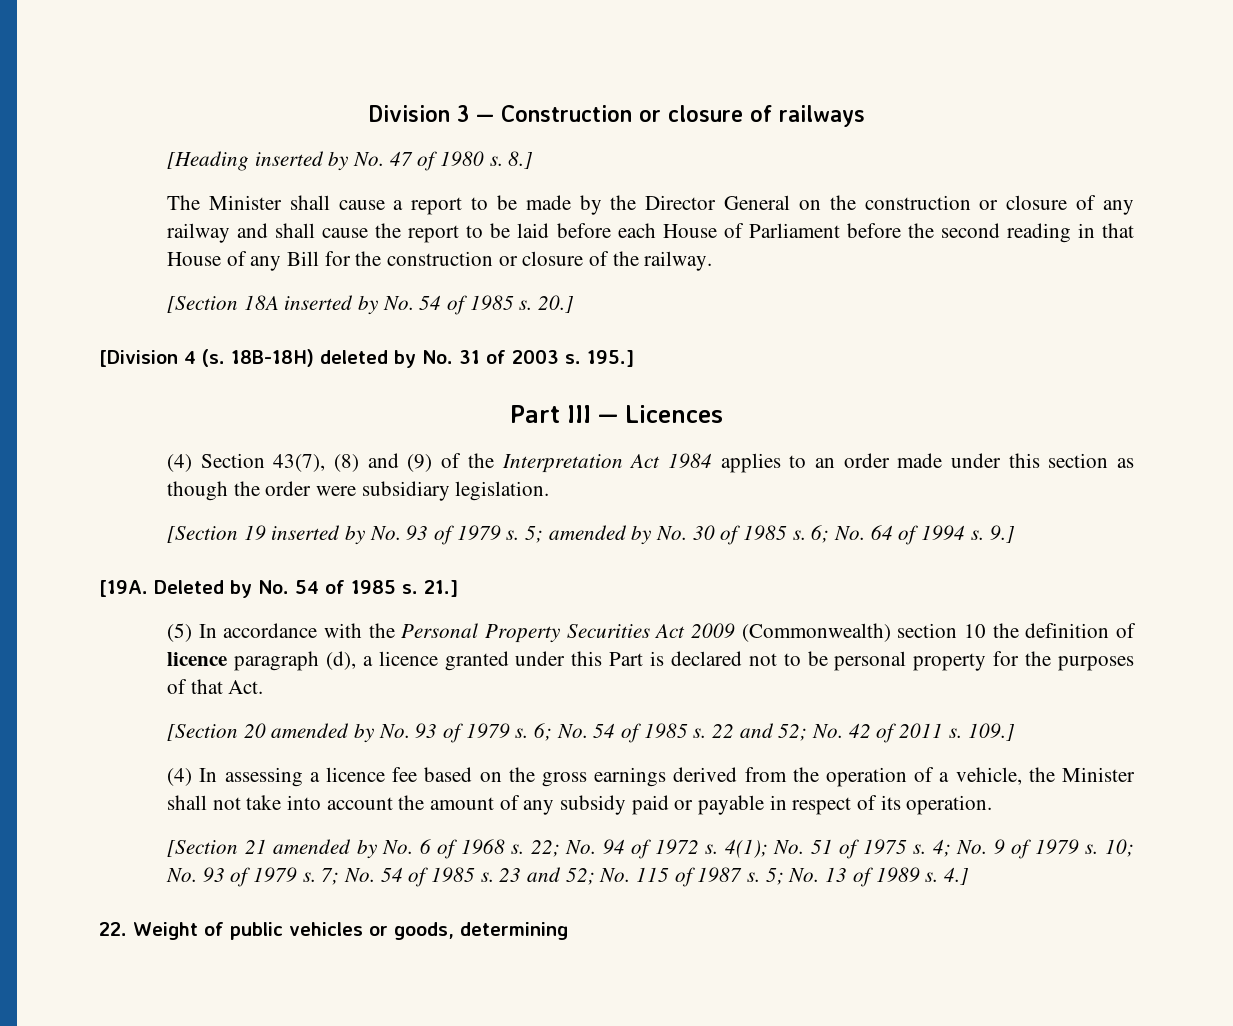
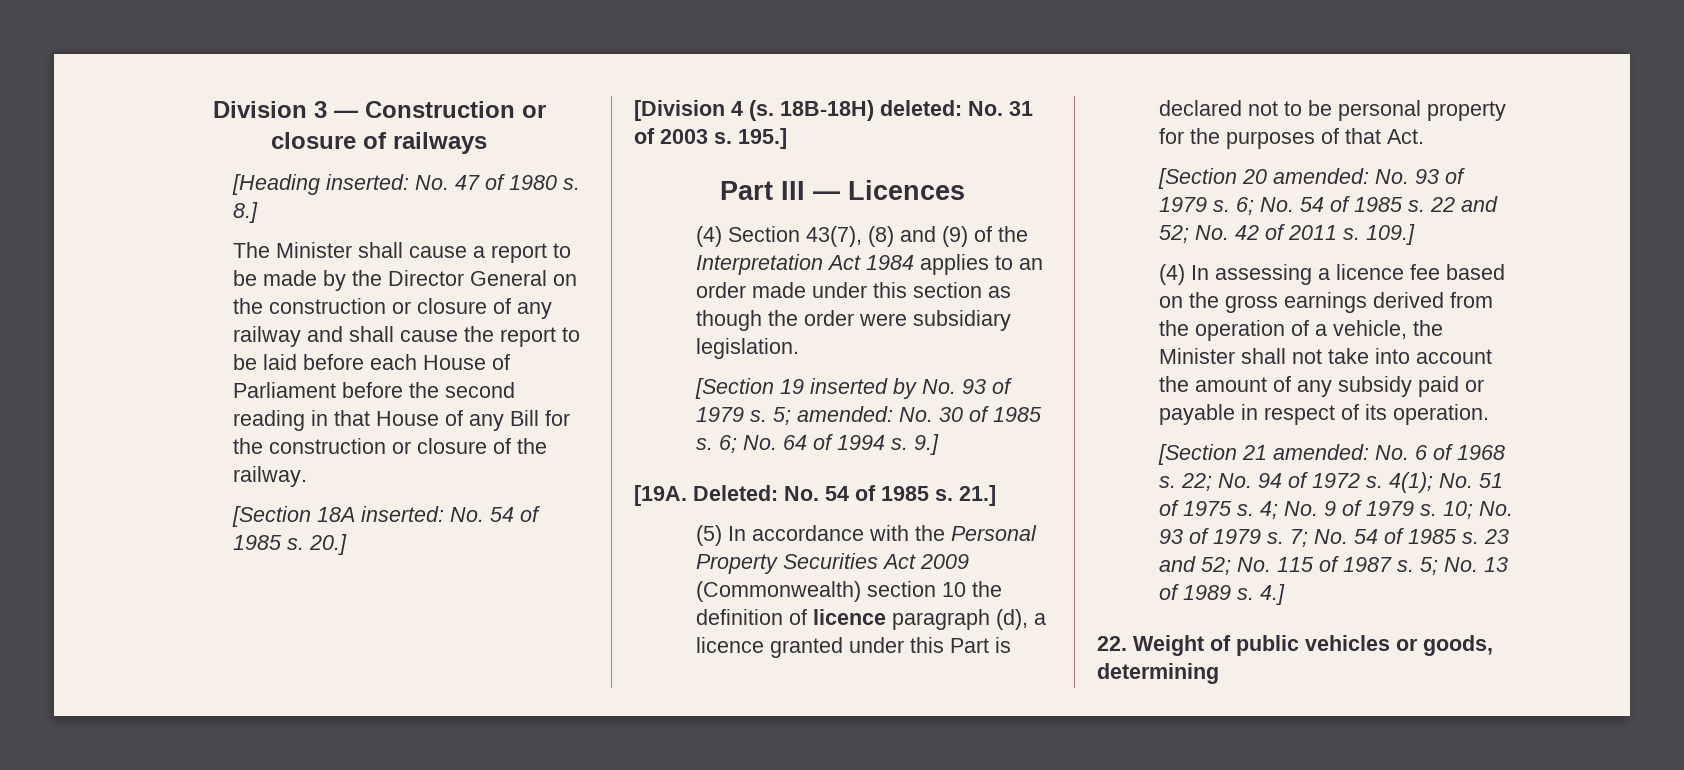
[254,151,349,171] inserted by -> [325,174,409,190] inserted:
[284,295,379,315] inserted by -> [360,506,444,522] inserted:
[320,350,416,368] deleted by -> [880,100,962,116] deleted:
[548,525,652,545] amended by -> [796,406,893,422] amended:
[154,580,252,598] Deleted by -> [693,485,778,501] Deleted:
[271,723,375,743] amended by -> [1272,168,1369,184] amended:
[273,839,377,859] amended by -> [1272,444,1369,460] amended:

